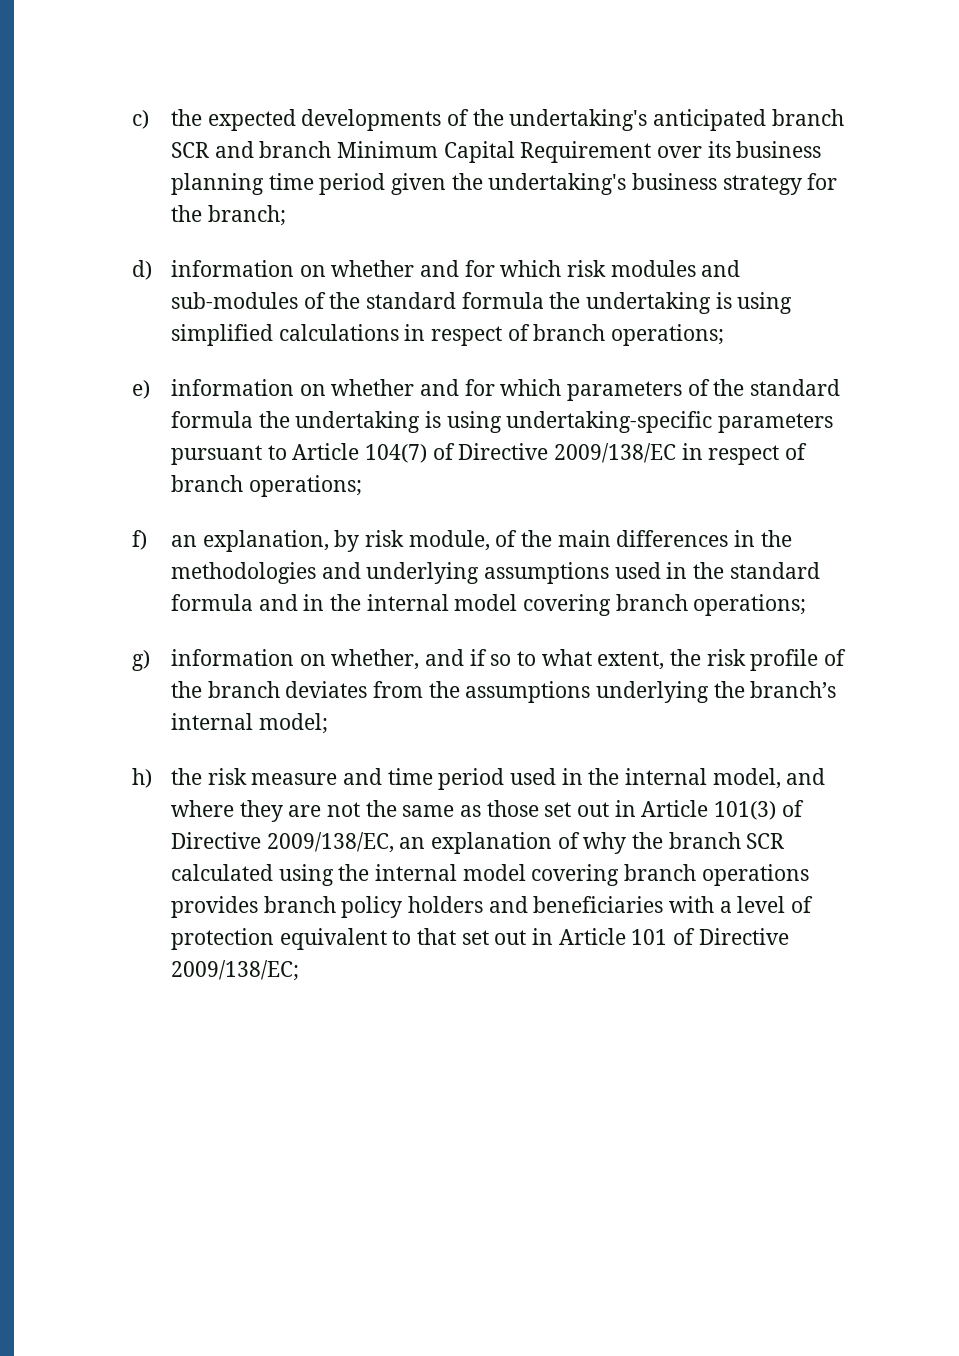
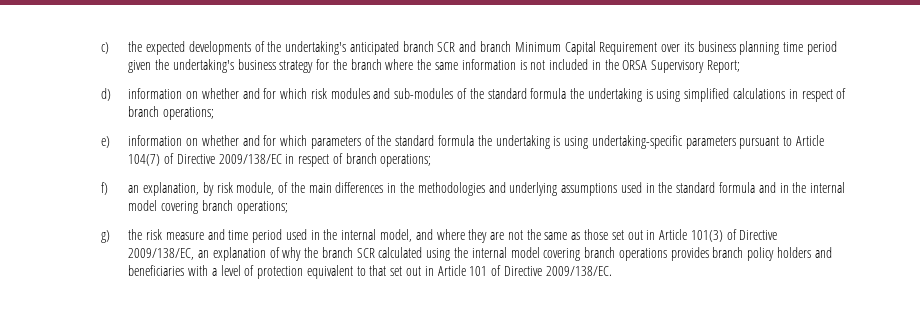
[207,205,286,226] branch; -> [350,59,740,73] branch where the same information is not included in the ORSA Supervisory Report;
[170,649,846,671] [170,681,837,703] [170,713,328,734] [132,768,153,788] information on whether, and if so to what extent, the risk profile of the branch deviates from the assumptions underlying the branch’s internal model; // h) -> (111, 236) none
[170,960,299,981] 2009/138/EC; -> [545,266,612,276] 2009/138/EC.

